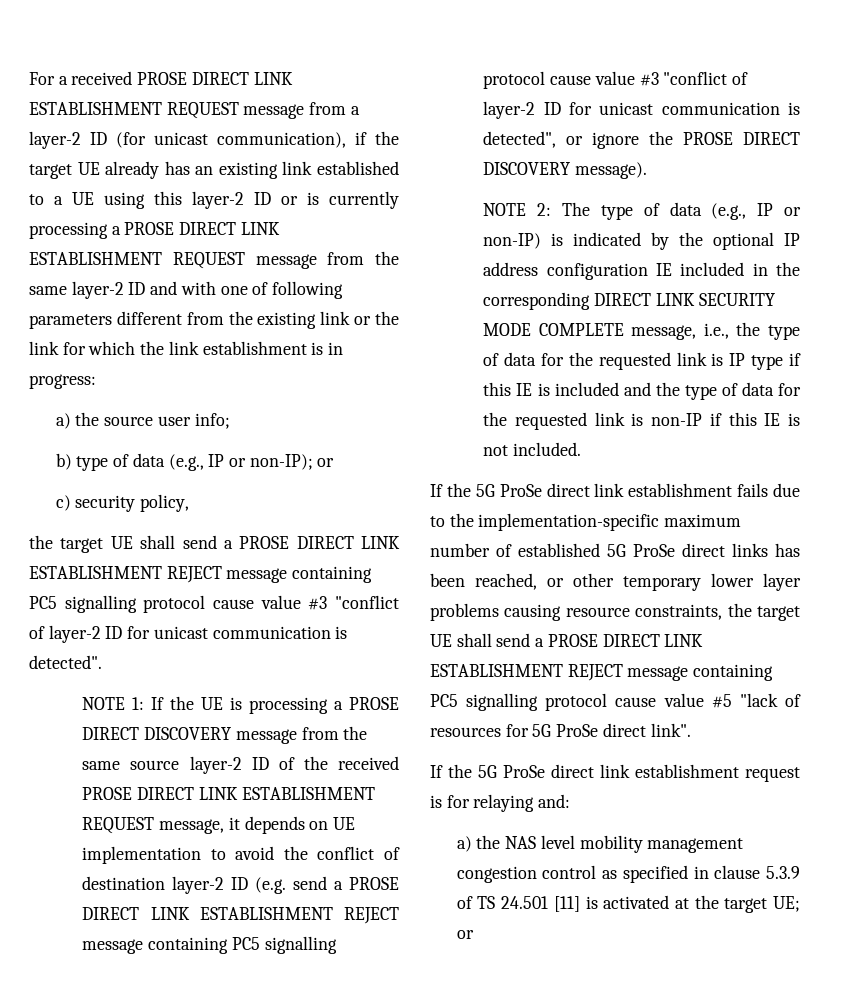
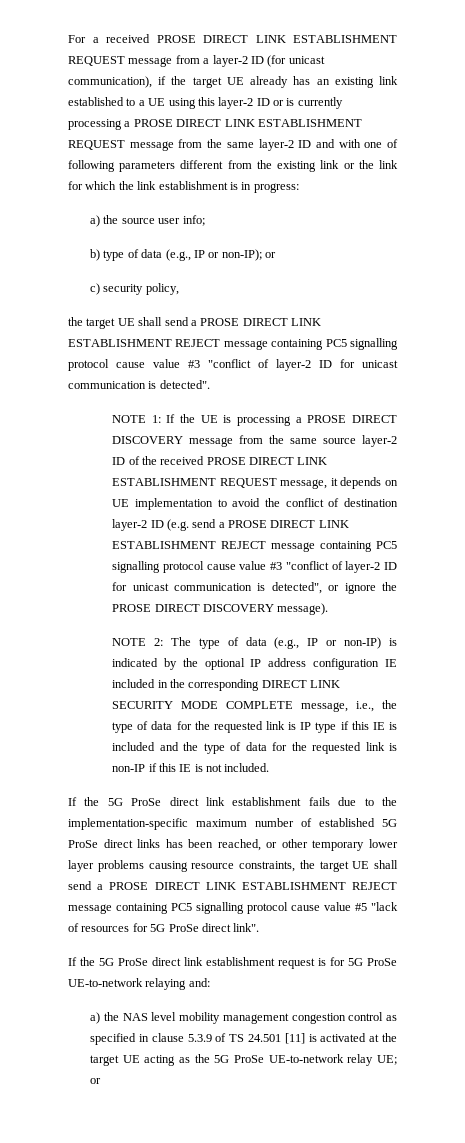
(470, 801) none -> [348,958,397,966] [68,978,143,987] 5G ProSe UE-to-network
(768, 905) none -> [122,1054,374,1066] UE acting as the 5G ProSe UE-to-network relay

